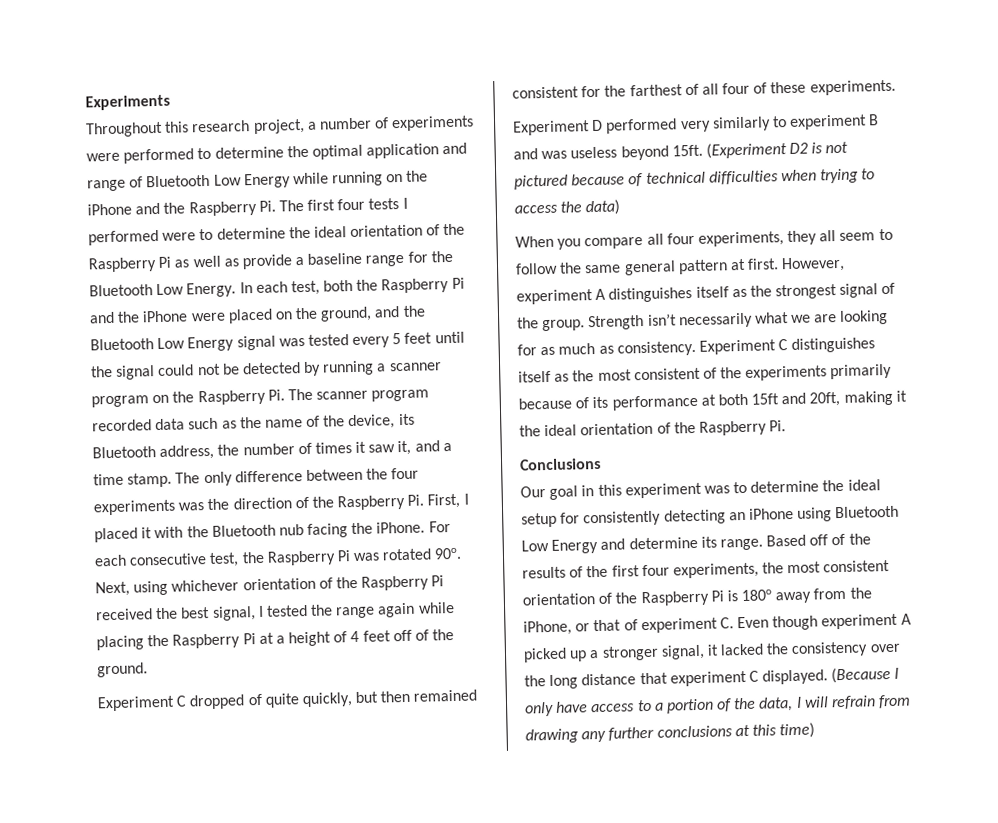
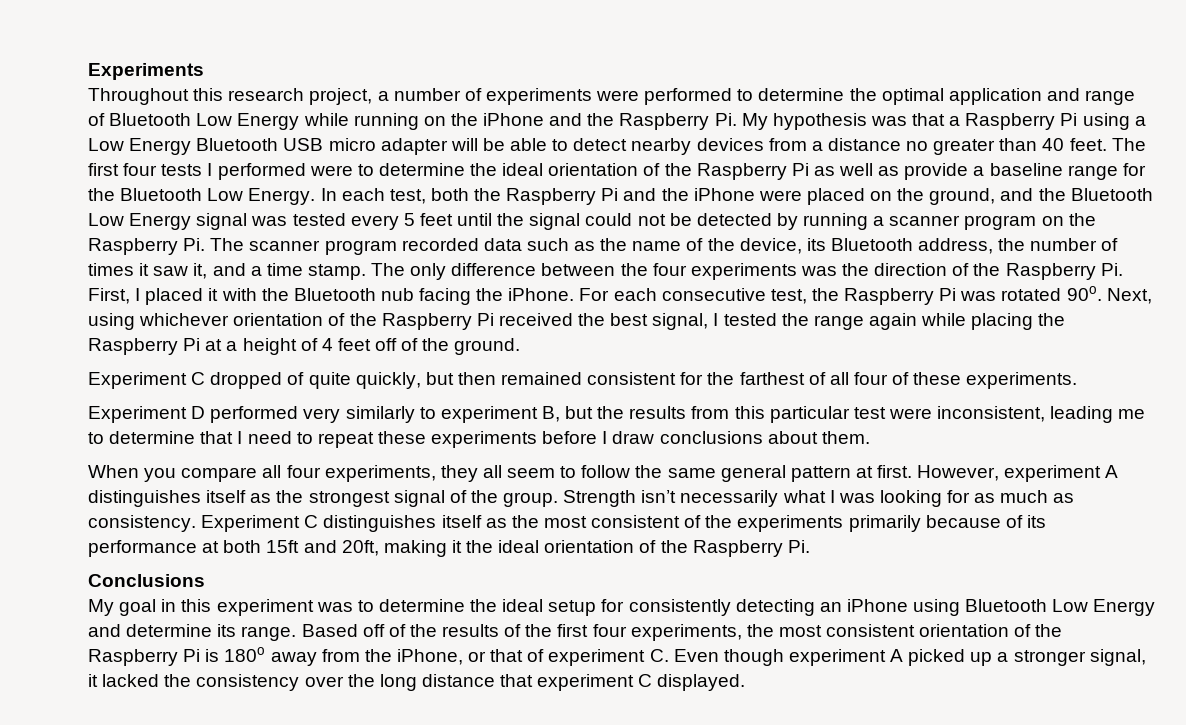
(276, 206) none -> [741,113,1146,130] [88,138,1107,155] My hypothesis was that a Raspberry Pi using a Low Energy Bluetooth USB micro adapter will be able to detect nearby devices from a distance no greater than 40 feet.
[868,114,880,126] [513,141,849,161] [514,168,876,190] [514,199,621,216] B and was useless beyond 15ft. (Experiment D2 is not pictured because of technical difficulties when trying to access the data) -> [541,406,1146,423] [88,431,870,448] B, but the results from this particular test were inconsistent, leading me to determine that I need to repeat these experiments before I draw conclusions about them.
[791,314,838,323] we are -> [829,490,875,503] I was
[520,486,546,498] Our -> [88,599,114,616] My
[831,666,900,684] [524,694,912,717] [525,722,816,744] (Because I only have access to a portion of the data, I will refrain from drawing any further conclusions at this time) -> (746, 682) none

